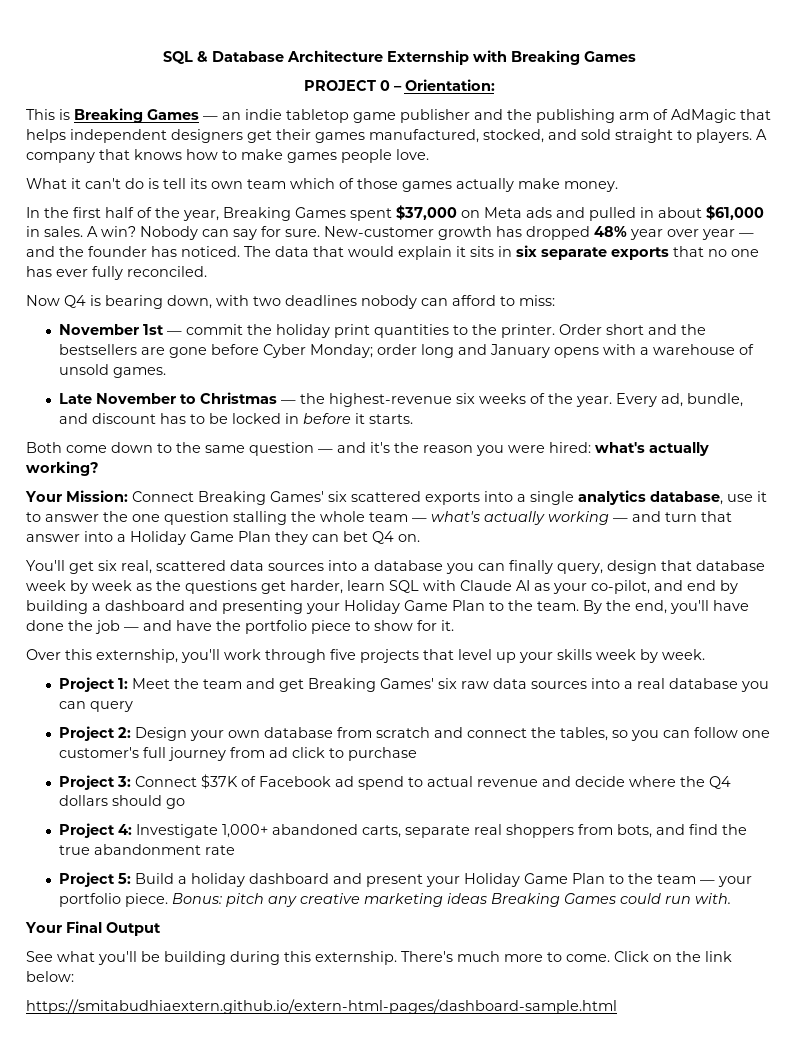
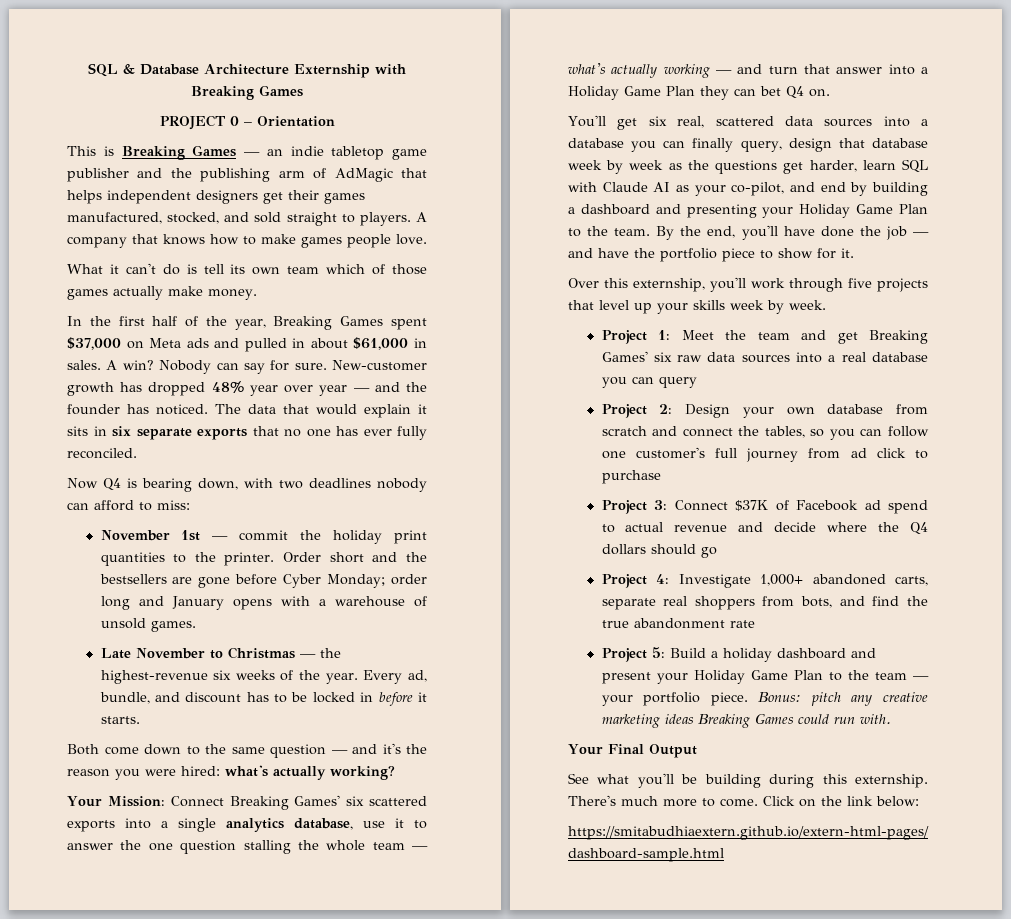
[404,79,495,91] Orientation: -> [256,116,335,127] Orientation

